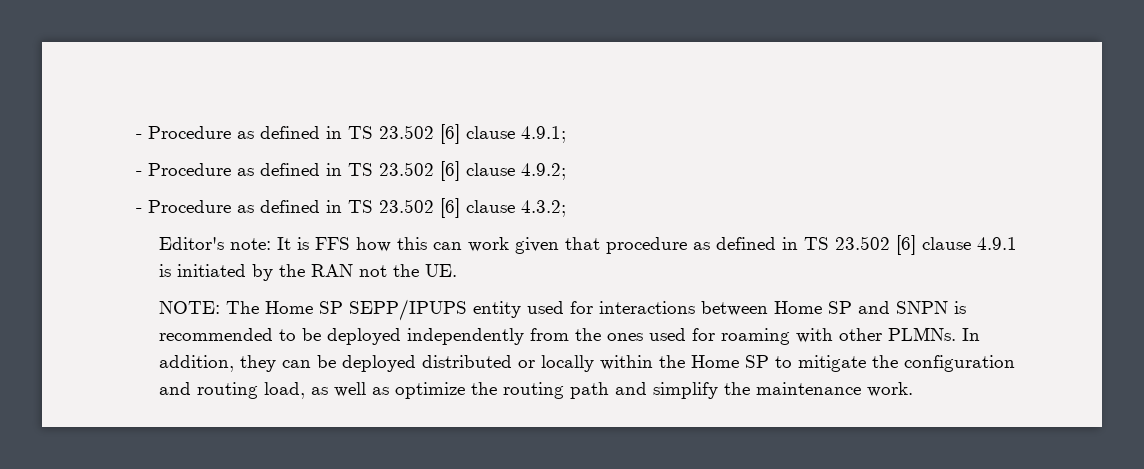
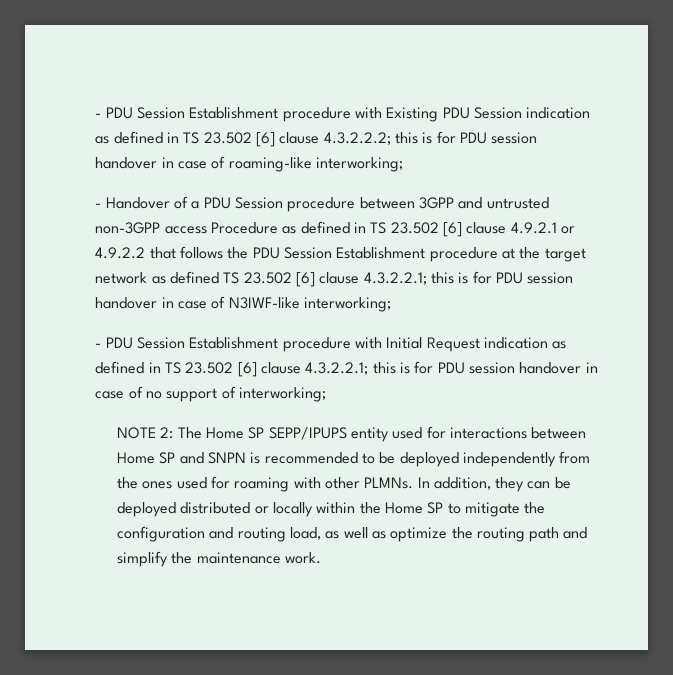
[136,124,567,144] [136,161,567,181] [136,198,567,218] [158,235,1017,255] [158,264,457,281] [158,301,220,314] - Procedure as defined in TS 23.502 [6] clause 4.9.1; // - Procedure as defined in TS 23.502 [6] clause 4.9.2; // - Procedure as defined in TS 23.502 [6] clause 4.3.2; // Editor's note: It is FFS how this can work given that procedure as defined in TS 23.502 [6] clause 4.9.1 is initiated by the RAN not the UE. // NOTE: -> [95,107,591,122] [95,131,538,147] [95,156,404,172] [95,196,549,212] [95,221,575,237] [95,246,586,262] [95,271,574,287] [95,296,392,312] [95,337,567,352] [95,361,598,377] [95,386,327,402] [116,427,174,439] - PDU Session Establishment procedure with Existing PDU Session indication as defined in TS 23.502 [6] clause 4.3.2.2.2; this is for PDU session handover in case of roaming-like interworking; // - Handover of a PDU Session procedure between 3GPP and untrusted non-3GPP access Procedure as defined in TS 23.502 [6] clause 4.9.2.1 or 4.9.2.2 that follows the PDU Session Establishment procedure at the target network as defined TS 23.502 [6] clause 4.3.2.2.1; this is for PDU session handover in case of N3IWF-like interworking; // - PDU Session Establishment procedure with Initial Request indication as defined in TS 23.502 [6] clause 4.3.2.2.1; this is for PDU session handover in case of no support of interworking; // NOTE 2:

